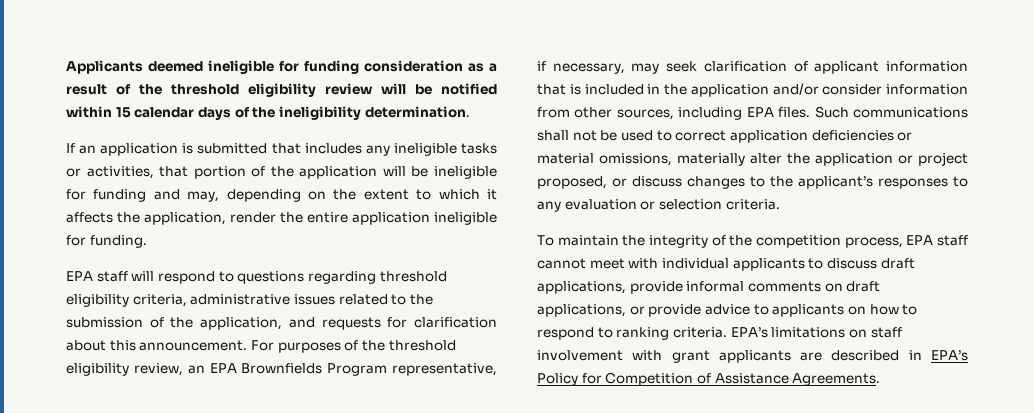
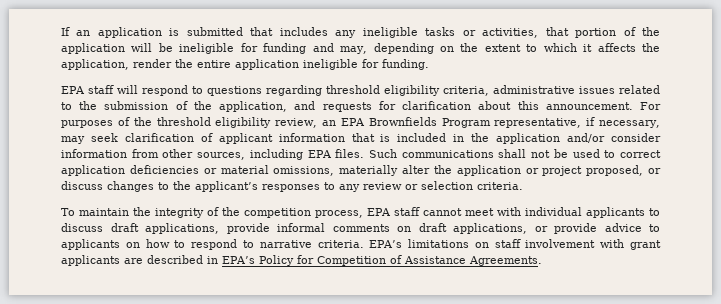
[66,60,497,74] [66,83,497,97] [66,106,470,120] Applicants deemed ineligible for funding consideration as a result of the threshold eligibility review will be notified within 15 calendar days of the ineligibility determination. // -> (61, 31) none
[564,199,637,210] evaluation -> [363,182,402,190] review
[616,327,670,340] ranking -> [259,240,312,248] narrative

